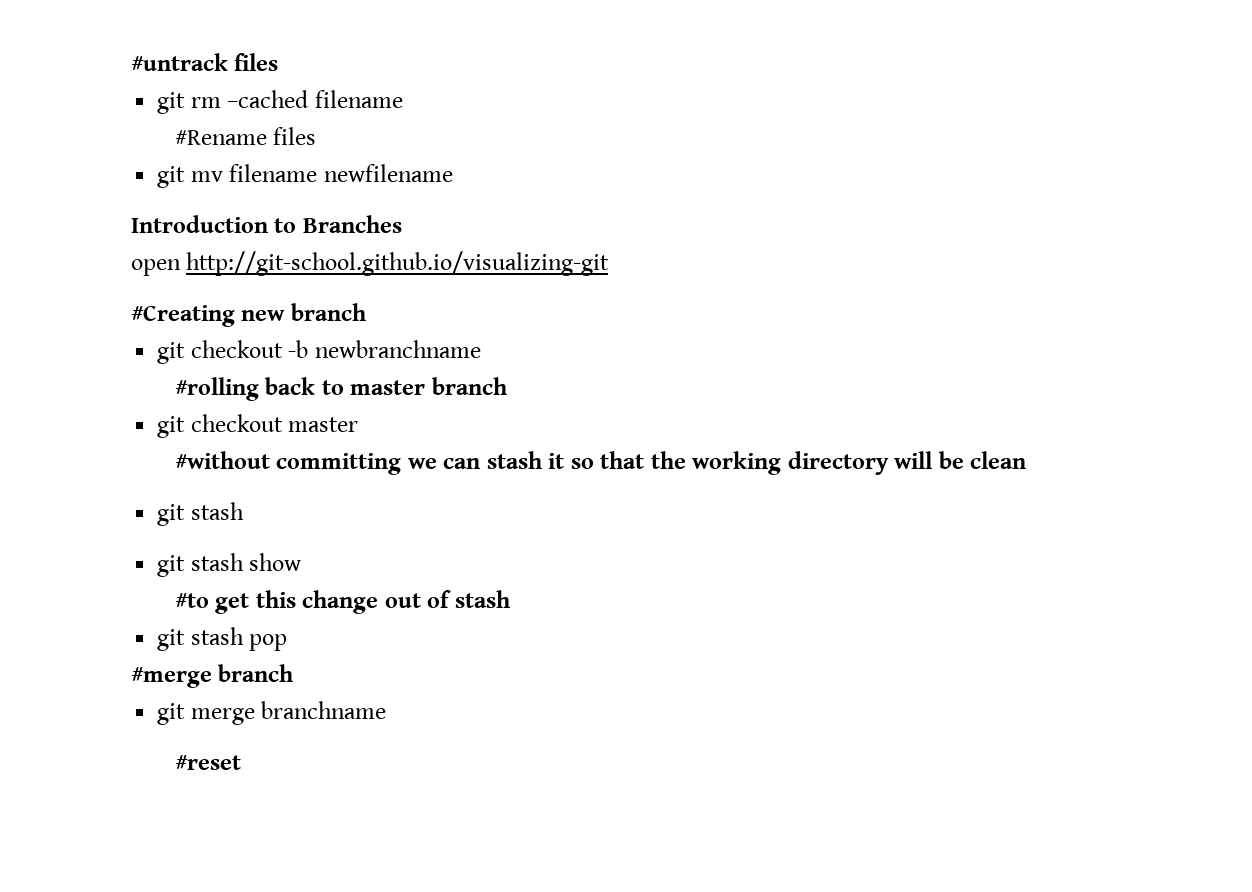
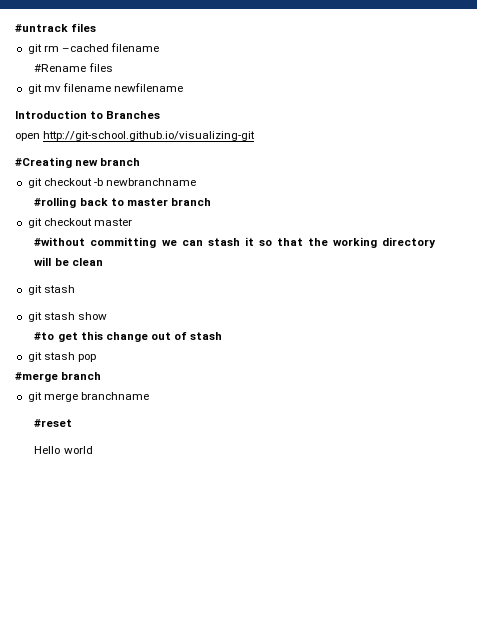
(241, 762) none -> [34,446,93,454] // Hello world

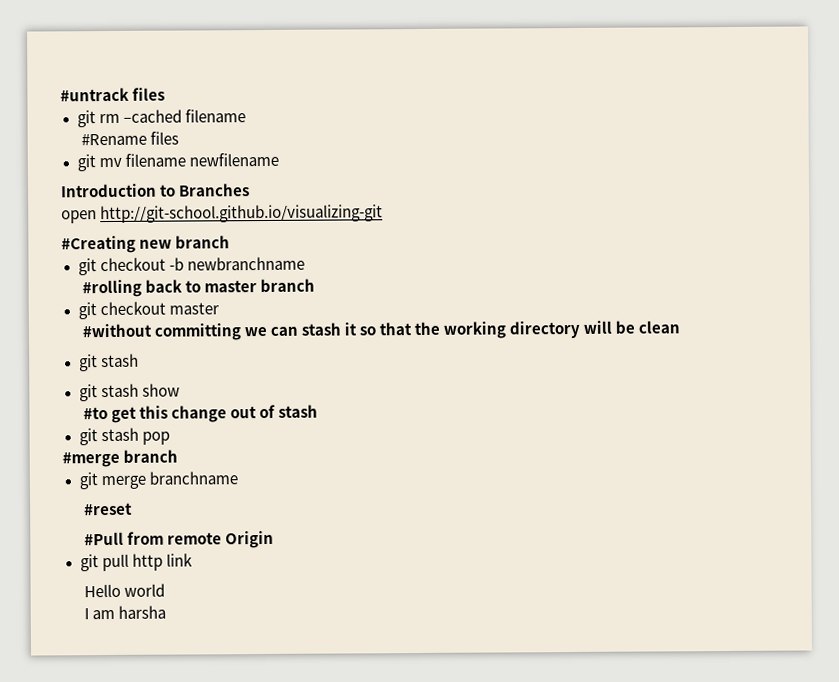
(73, 423) none -> [83,530,274,549] [79,553,193,572] // #Pull from remote Origin // git pull http link
(93, 450) none -> [83,605,166,620] // I am harsha

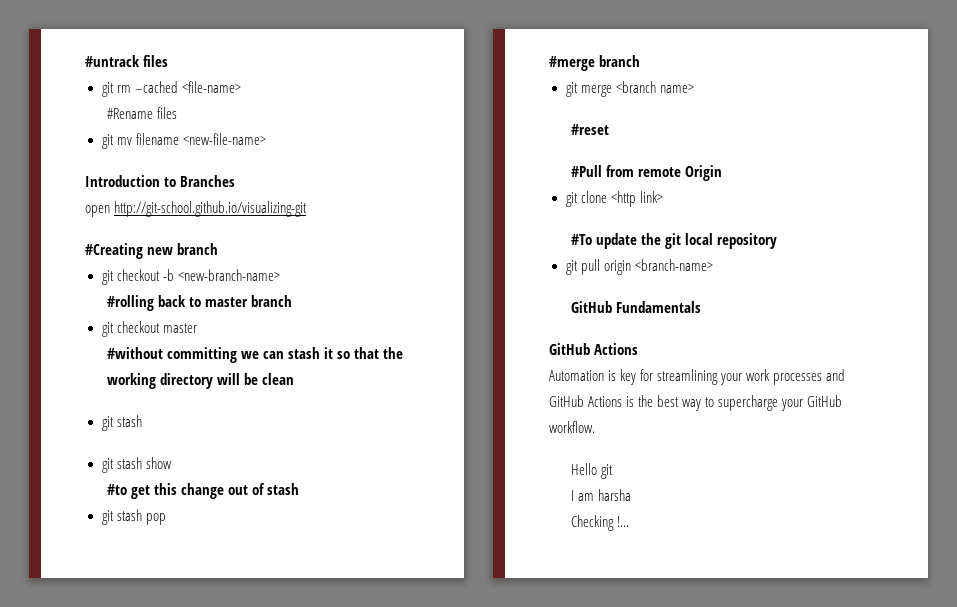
[184,109,246,123] filename -> [181,81,241,93] <file-name>
[188,152,279,167] newfilename -> [182,133,266,145] <new-file-name>
[186,256,305,271] newbranchname -> [177,269,280,281] <new-branch-name>
[148,471,238,485] branchname -> [615,81,694,93] <branch name>
[101,553,193,572] pull http link -> [580,191,663,207] [570,233,777,249] [565,259,713,275] [570,301,701,313] [549,343,639,355] [549,369,846,385] [549,395,843,411] [549,421,595,433] clone <http link> // #To update the git local repository // git pull origin <branch-name> // GitHub Fundamentals // GitHub Actions // Automation is key for streamlining your work processes and GitHub Actions is the best way to supercharge your GitHub workflow.
[123,583,165,597] world -> [600,464,613,479] git
(166, 612) none -> [570,515,629,531] // Checking !...

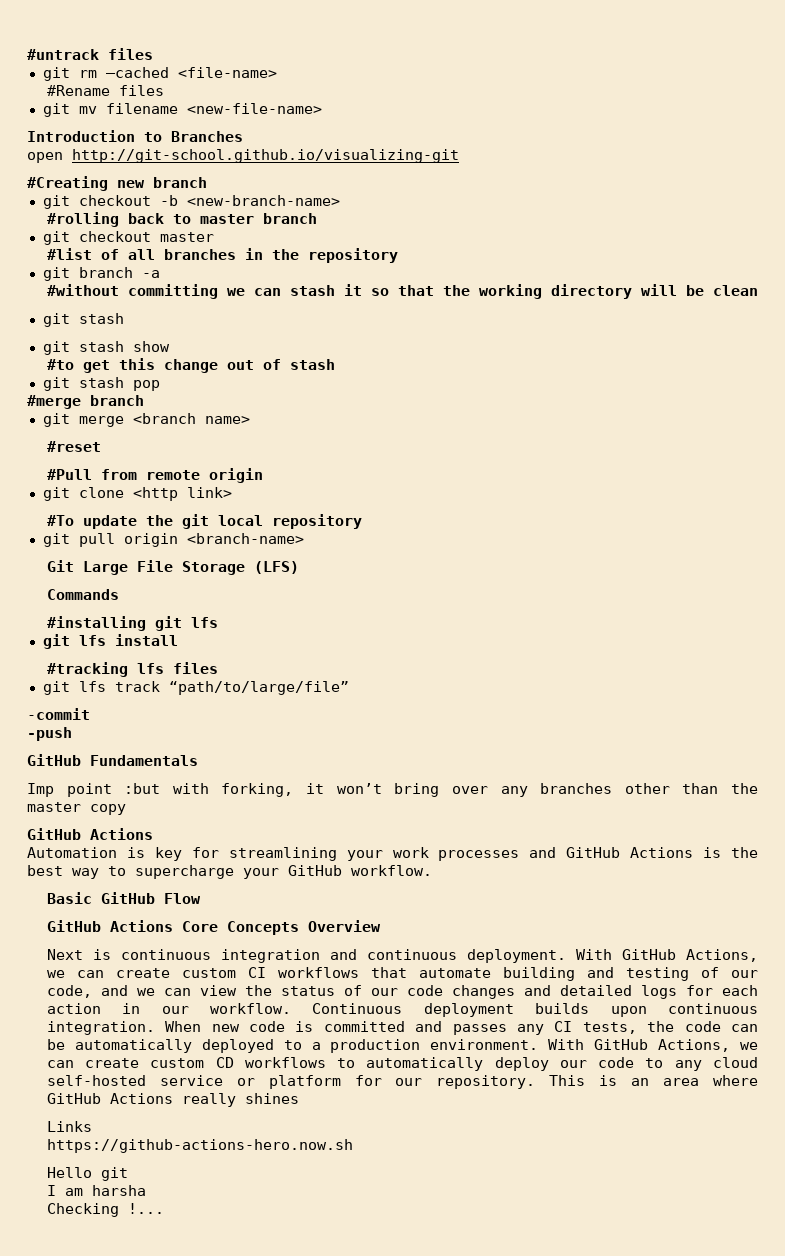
(197, 328) none -> [46,248,398,263] [42,267,160,281] // #list of all branches in the repository // git branch -a
[684,165,722,181] Origin -> [208,468,263,483] origin
[570,301,701,313] GitHub Fundamentals -> [46,560,299,575] [46,589,119,600] [46,616,218,631] [42,634,178,649] [46,662,218,677] [42,681,349,695] [27,708,90,720] [27,727,72,741] [27,754,198,766] [27,783,759,797] [27,802,126,815] Git Large File Storage (LFS) // Commands // #installing git lfs // git lfs install // #tracking lfs files // git lfs track “path/to/large/file” // -commit // -push // GitHub Fundamentals // Imp point :but with forking, it won’t bring over any branches other than the master copy
(595, 427) none -> [46,892,201,904] [46,920,381,935] [46,949,759,963] [46,967,758,981] [46,985,758,999] [46,1003,758,1017] [46,1021,759,1035] [46,1039,758,1053] [46,1057,758,1071] [46,1075,759,1089] [46,1093,299,1107] [46,1121,92,1132] [46,1139,353,1153] // Basic GitHub Flow // GitHub Actions Core Concepts Overview // Next is continuous integration and continuous deployment. With GitHub Actions, we can create custom CI workflows that automate building and testing of our code, and we can view the status of our code changes and detailed logs for each action in our workflow. Continuous deployment builds upon continuous integration. When new code is committed and passes any CI tests, the code can be automatically deployed to a production environment. With GitHub Actions, we can create custom CD workflows to automatically deploy our code to any cloud self-hosted service or platform for our repository. This is an area where GitHub Actions really shines // Links // https://github-actions-hero.now.sh

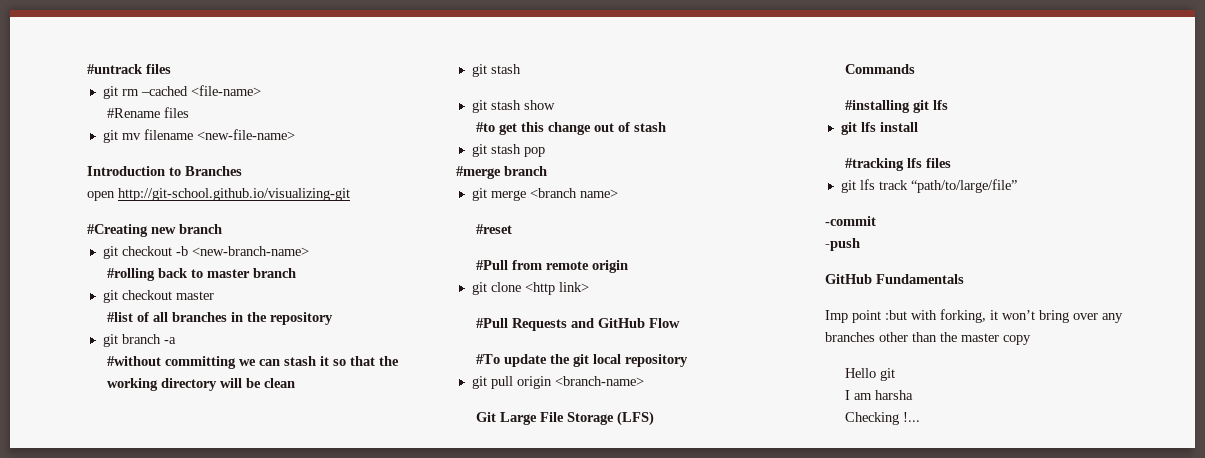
(232, 492) none -> [476,318,681,331] // #Pull Requests and GitHub Flow
[27,828,153,840] [27,847,758,861] [27,865,432,879] [46,892,201,904] [46,920,381,935] [46,949,759,963] [46,967,758,981] [46,985,758,999] [46,1003,758,1017] [46,1021,759,1035] [46,1039,758,1053] [46,1057,758,1071] [46,1075,759,1089] [46,1093,299,1107] [46,1121,92,1132] [46,1139,353,1153] // GitHub Actions // Automation is key for streamlining your work processes and GitHub Actions is the best way to supercharge your GitHub workflow. // Basic GitHub Flow // GitHub Actions Core Concepts Overview // Next is continuous integration and continuous deployment. With GitHub Actions, we can create custom CI workflows that automate building and testing of our code, and we can view the status of our code changes and detailed logs for each action in our workflow. Continuous deployment builds upon continuous integration. When new code is committed and passes any CI tests, the code can be automatically deployed to a production environment. With GitHub Actions, we can create custom CD workflows to automatically deploy our code to any cloud self-hosted service or platform for our repository. This is an area where GitHub Actions really shines // Links // https://github-actions-hero.now.sh -> (1031, 340) none

